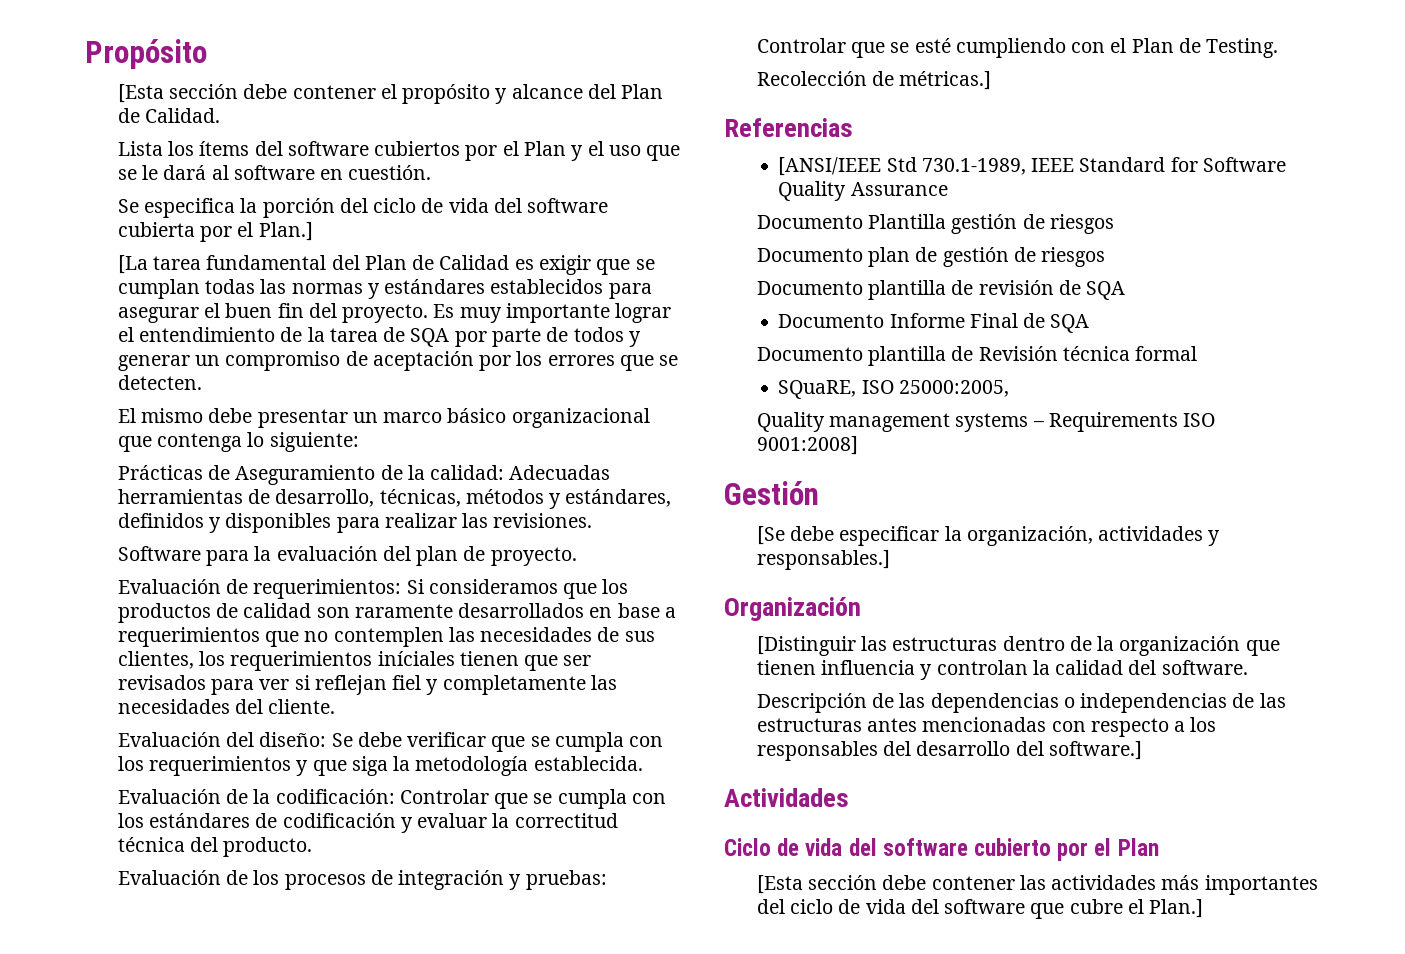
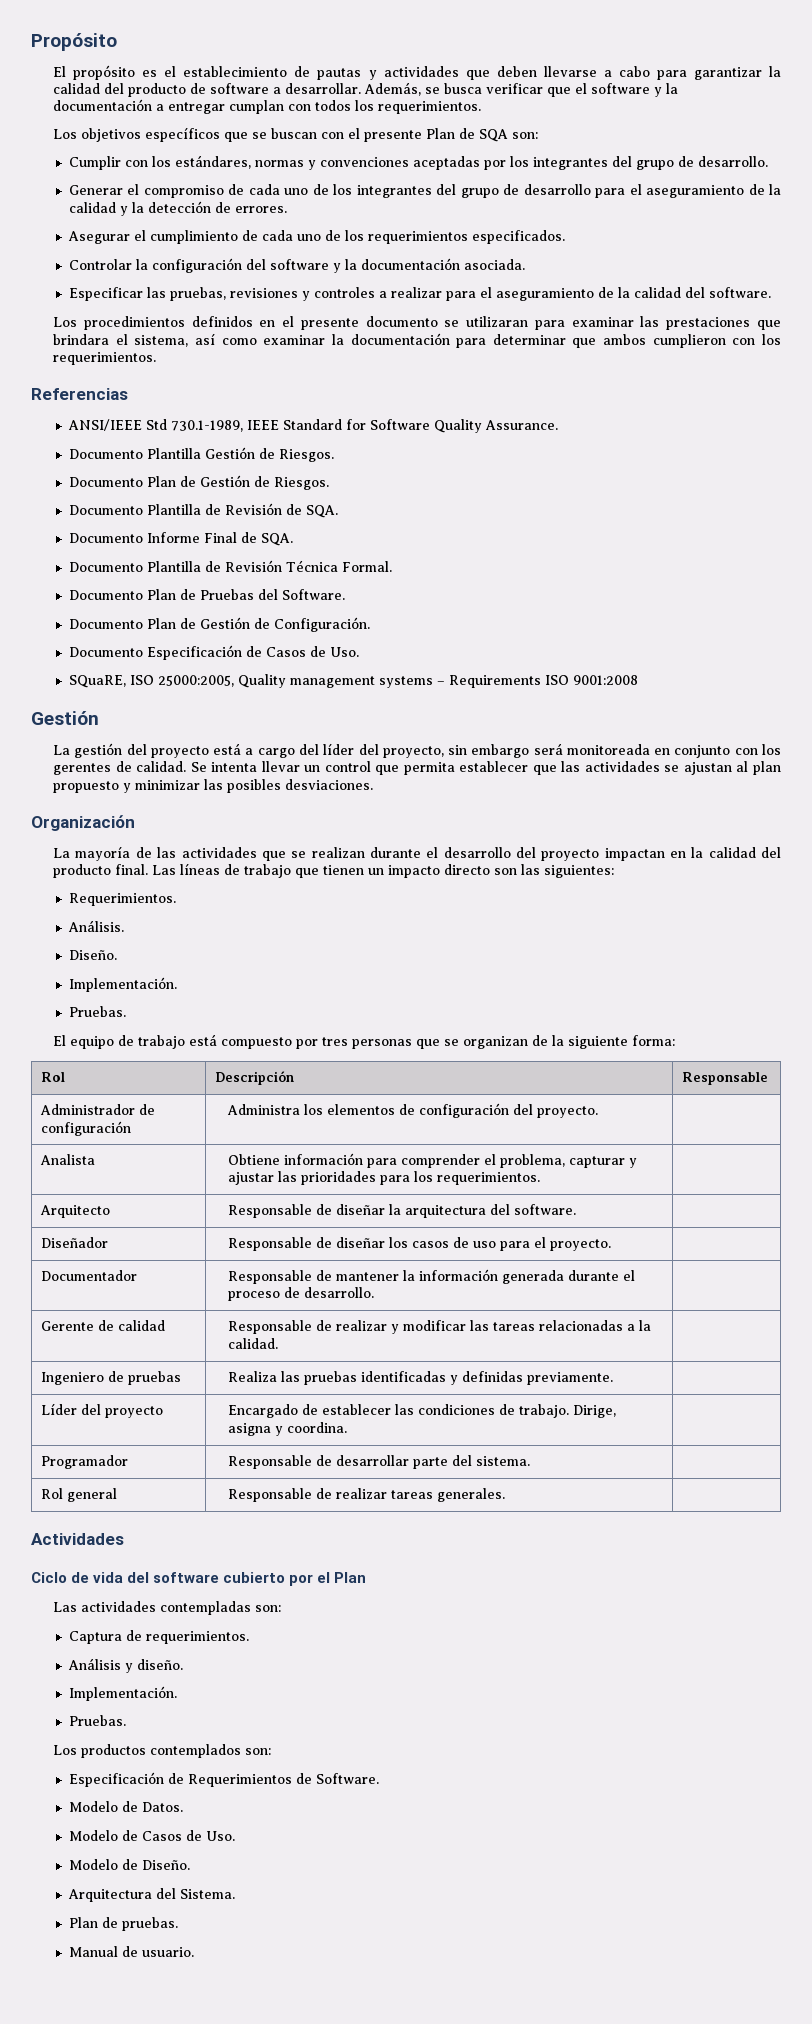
[117,84,664,104] [117,108,221,123] [117,141,681,161] [117,165,432,180] [117,198,609,218] [117,222,313,242] [117,255,655,275] [117,279,652,299] [117,303,672,323] [117,327,641,347] [117,351,679,371] [117,375,202,390] [117,408,650,428] [117,432,359,452] [117,465,611,485] [117,489,672,509] [117,513,593,533] [117,546,577,566] [117,579,629,599] [117,603,676,623] [117,627,655,647] [117,651,592,671] [117,675,617,695] [117,699,336,714] [117,732,664,752] [117,756,643,776] [117,789,666,809] [117,813,618,833] [117,837,313,857] [117,870,607,890] [756,38,1279,58] [756,71,992,90] [Esta sección debe contener el propósito y alcance del Plan de Calidad. // Lista los ítems del software cubiertos por el Plan y el uso que se le dará al software en cuestión. // Se especifica la porción del ciclo de vida del software cubierta por el Plan.] // [La tarea fundamental del Plan de Calidad es exigir que se cumplan todas las normas y estándares establecidos para asegurar el buen fin del proyecto. Es muy importante lograr el entendimiento de la tarea de SQA por parte de todos y generar un compromiso de aceptación por los errores que se detecten. // El mismo debe presentar un marco básico organizacional que contenga lo siguiente: // Prácticas de Aseguramiento de la calidad: Adecuadas herramientas de desarrollo, técnicas, métodos y estándares, definidos y disponibles para realizar las revisiones. // Software para la evaluación del plan de proyecto. // Evaluación de requerimientos: Si consideramos que los productos de calidad son raramente desarrollados en base a requerimientos que no contemplen las necesidades de sus clientes, los requerimientos iníciales tienen que ser revisados para ver si reflejan fiel y completamente las necesidades del cliente. // Evaluación del diseño: Se debe verificar que se cumpla con los requerimientos y que siga la metodología establecida. // Evaluación de la codificación: Controlar que se cumpla con los estándares de codificación y evaluar la correctitud técnica del producto. // Evaluación de los procesos de integración y pruebas: Controlar que se esté cumpliendo con el Plan de Testing. // Recolección de métricas.] -> [53,65,781,80] [53,82,679,97] [53,99,482,114] [53,127,539,142] [68,155,768,170] [68,184,782,198] [68,201,287,216] [67,230,565,244] [68,258,525,273] [68,287,771,301] [53,316,781,330] [53,333,782,348] [53,352,157,365] El propósito es el establecimiento de pautas y actividades que deben llevarse a cabo para garantizar la calidad del producto de software a desarrollar. Además, se busca verificar que el software y la documentación a entregar cumplan con todos los requerimientos. // Los objetivos específicos que se buscan con el presente Plan de SQA son: // Cumplir con los estándares, normas y convenciones aceptadas por los integrantes del grupo de desarrollo. // Generar el compromiso de cada uno de los integrantes del grupo de desarrollo para el aseguramiento de la calidad y la detección de errores. // Asegurar el cumplimiento de cada uno de los requerimientos especificados. // Controlar la configuración del software y la documentación asociada. // Especificar las pruebas, revisiones y controles a realizar para el aseguramiento de la calidad del software. // Los procedimientos definidos en el presente documento se utilizaran para examinar las prestaciones que brindara el sistema, así como examinar la documentación para determinar que ambos cumplieron con los requerimientos.
[778,157,882,176] [ANSI/IEEE -> [67,419,142,431] ANSI/IEEE
[850,182,948,196] [756,214,1114,234] [756,247,1106,267] [756,280,1126,300] Assurance // Documento Plantilla gestión de riesgos // Documento plan de gestión de riesgos // Documento plantilla de revisión de SQA -> [484,420,558,430] [68,447,334,462] [68,475,329,490] [68,503,338,518] Assurance. // Documento Plantilla Gestión de Riesgos. // Documento Plan de Gestión de Riesgos. // Documento Plantilla de Revisión de SQA.
[1050,314,1090,333] [756,346,1198,366] SQA // Documento plantilla de Revisión técnica formal -> [260,533,293,546] [68,560,392,572] [68,589,345,600] [68,617,370,632] [68,645,359,660] SQA. // Documento Plantilla de Revisión Técnica Formal. // Documento Plan de Pruebas del Software. // Documento Plan de Gestión de Configuración. // Documento Especificación de Casos de Uso.
(1009, 388) // -> (234, 681) none
[756,436,858,455] 9001:2008] -> [572,675,638,685] 9001:2008
[756,526,1221,546] [756,550,890,570] [724,597,861,621] [756,636,1280,656] [756,660,1248,680] [756,693,1286,713] [756,717,1217,737] [756,741,1142,761] [Se debe especificar la organización, actividades y responsables.] // Organización // [Distinguir las estructuras dentro de la organización que tienen influencia y controlan la calidad del software. // Descripción de las dependencias o independencias de las estructuras antes mencionadas con respecto a los responsables del desarrollo del software.] -> [53,743,782,758] [53,761,781,775] [53,779,374,793] [31,815,135,831] [53,846,782,861] [53,863,615,878] [68,893,176,906] [67,920,124,932] [68,950,117,960] [68,977,177,992] [68,1006,126,1017] [53,1034,676,1049] [41,1072,66,1082] [215,1071,295,1085] [682,1072,769,1085] [40,1104,156,1115] [41,1121,132,1136] [227,1103,599,1118] [40,1154,96,1165] [228,1153,638,1168] [228,1171,541,1185] [40,1205,111,1218] [228,1204,577,1218] [41,1237,109,1248] [228,1237,612,1251] [41,1270,138,1281] [228,1269,636,1284] [228,1287,375,1301] [41,1320,166,1331] [228,1320,652,1334] [228,1338,279,1349] [41,1371,182,1385] [228,1371,614,1385] [41,1403,164,1418] [228,1404,617,1418] [228,1422,348,1436] [41,1455,129,1469] [228,1455,531,1469] [41,1488,118,1502] [228,1488,506,1502] La gestión del proyecto está a cargo del líder del proyecto, sin embargo será monitoreada en conjunto con los gerentes de calidad. Se intenta llevar un control que permita establecer que las actividades se ajustan al plan propuesto y minimizar las posibles desviaciones. // Organización // La mayoría de las actividades que se realizan durante el desarrollo del proyecto impactan en la calidad del producto final. Las líneas de trabajo que tienen un impacto directo son las siguientes: // Requerimientos. // Análisis. // Diseño. // Implementación. // Pruebas. // El equipo de trabajo está compuesto por tres personas que se organizan de la siguiente forma: // Rol | Descripción | Responsable // Administrador de configuración | Administra los elementos de configuración del proyecto. | // Analista | Obtiene información para comprender el problema, capturar y ajustar las prioridades para los requerimientos. | // Arquitecto | Responsable de diseñar la arquitectura del software. | // Diseñador | Responsable de diseñar los casos de uso para el proyecto. | // Documentador | Responsable de mantener la información generada durante el proceso de desarrollo. | // Gerente de calidad | Responsable de realizar y modificar las tareas relacionadas a la calidad. | // Ingeniero de pruebas | Realiza las pruebas identificadas y definidas previamente. | // Líder del proyecto | Encargado de establecer las condiciones de trabajo. Dirige, asigna y coordina. | // Programador | Responsable de desarrollar parte del sistema. | // Rol general | Responsable de realizar tareas generales. |
[756,875,1318,895] [756,899,1204,919] [Esta sección debe contener las actividades más importantes del ciclo de vida del software que cubre el Plan.] -> [53,1601,282,1615] [68,1630,249,1644] [67,1658,183,1673] [68,1686,177,1701] [68,1715,126,1726] [53,1744,272,1758] [68,1772,379,1787] [68,1801,183,1812] [68,1830,235,1841] [68,1859,190,1870] [67,1888,235,1902] [68,1917,178,1931] [68,1946,194,1957] Las actividades contempladas son: // Captura de requerimientos. // Análisis y diseño. // Implementación. // Pruebas. // Los productos contemplados son: // Especificación de Requerimientos de Software. // Modelo de Datos. // Modelo de Casos de Uso. // Modelo de Diseño. // Arquitectura del Sistema. // Plan de pruebas. // Manual de usuario.

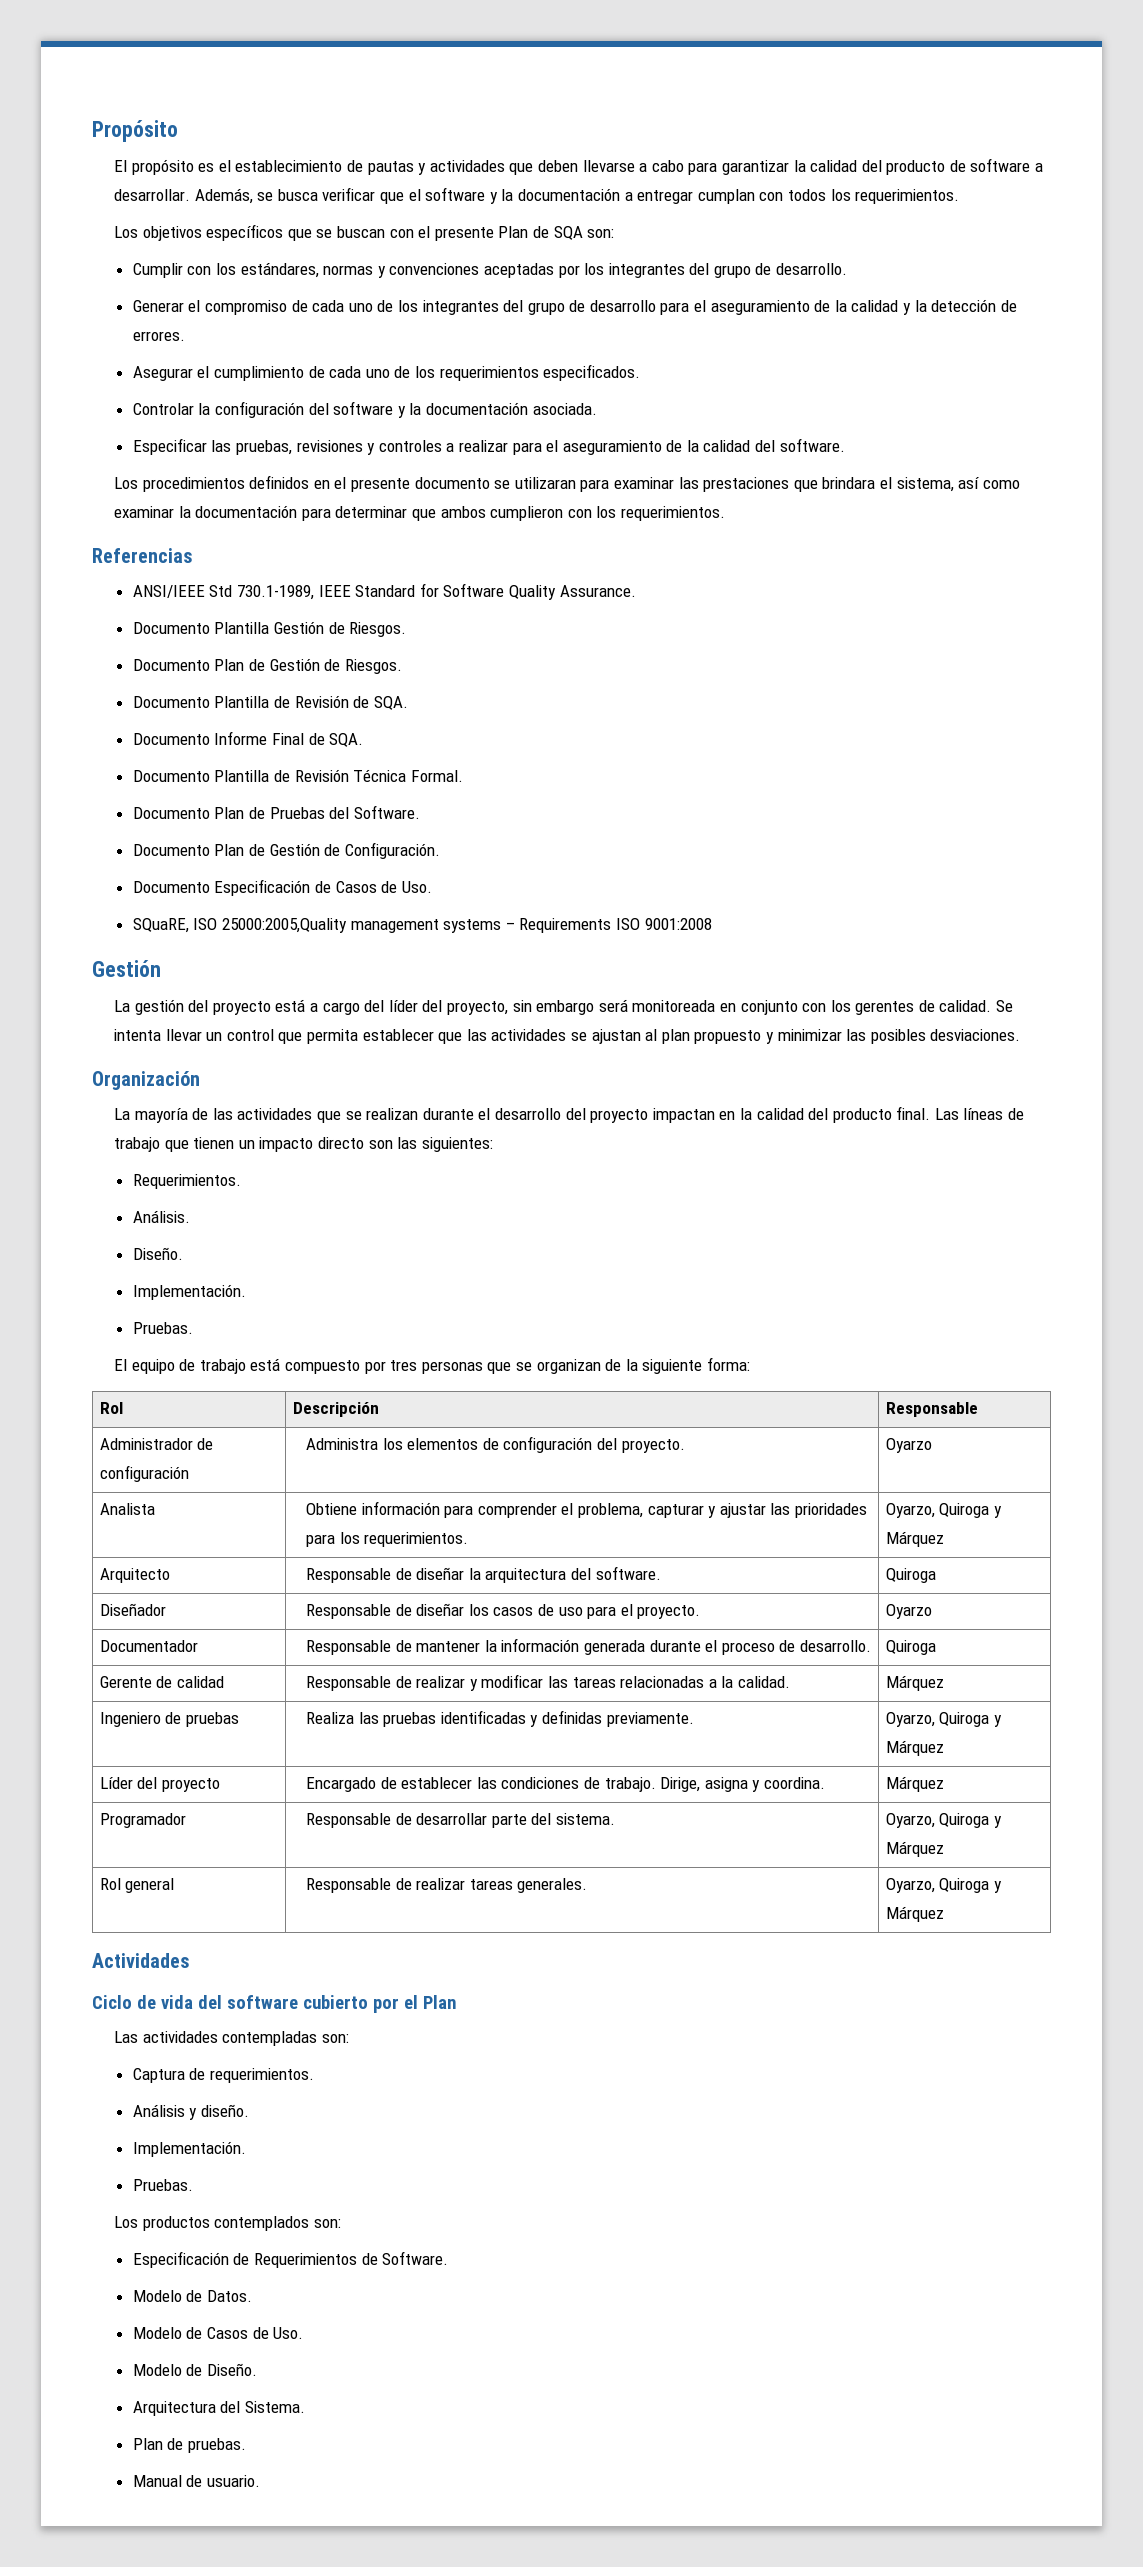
[157,674,286,688] 25000:2005, Quality -> [221,918,347,933] 25000:2005,Quality
(599, 1112) none -> [885,1438,932,1453] Oyarzo
(541, 1178) none -> [885,1503,1002,1518] [885,1531,944,1547] Oyarzo, Quiroga y Márquez
(577, 1209) none -> [885,1568,936,1583] Quiroga
(612, 1245) none -> [885,1604,932,1619] Oyarzo
(375, 1292) none -> [885,1640,936,1655] Quiroga
(279, 1343) none -> [885,1675,944,1691] Márquez
(614, 1378) none -> [885,1712,1002,1727] [885,1740,944,1756] Oyarzo, Quiroga y Márquez
(348, 1427) none -> [885,1776,944,1792] Márquez
(531, 1461) none -> [885,1813,1002,1828] [885,1841,944,1857] Oyarzo, Quiroga y Márquez
(506, 1495) none -> [885,1878,1002,1893] [885,1906,944,1922] Oyarzo, Quiroga y Márquez

